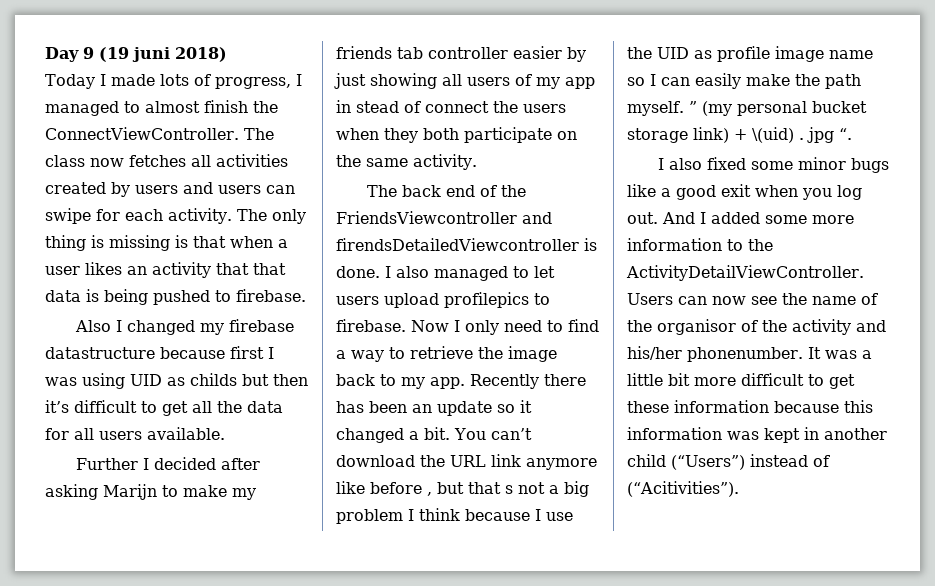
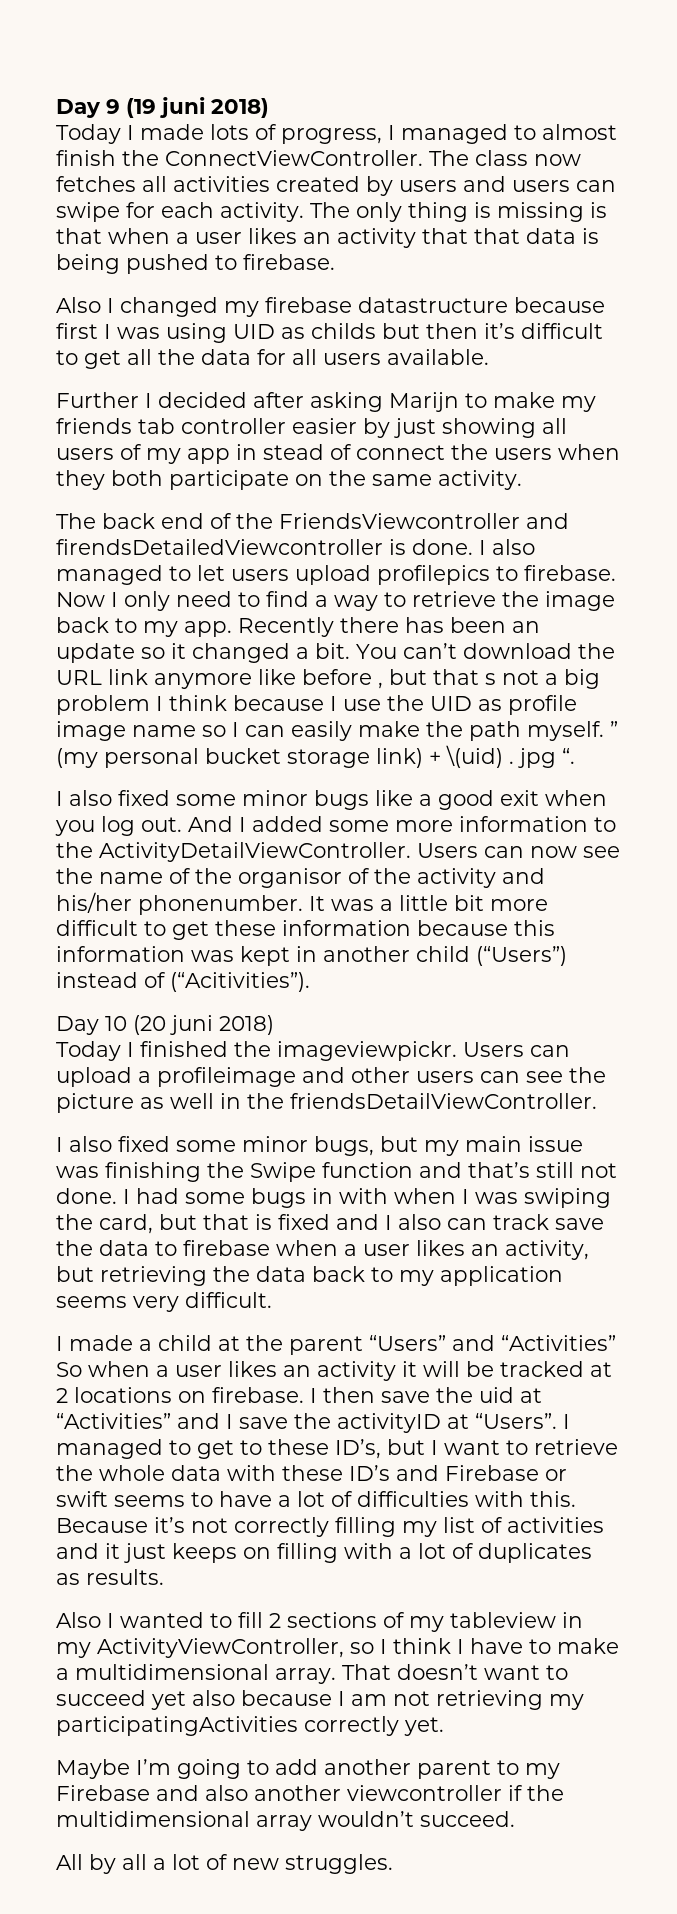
(739, 489) none -> [56,1015,274,1035] [56,1041,570,1061] [56,1067,606,1087] [56,1093,597,1113] [56,1136,583,1156] [56,1162,617,1182] [56,1188,611,1208] [56,1214,604,1234] [56,1240,589,1260] [56,1266,563,1286] [56,1292,272,1312] [56,1335,616,1355] [56,1361,612,1381] [56,1387,542,1403] [56,1413,570,1433] [56,1439,618,1459] [56,1465,567,1481] [56,1491,576,1507] [56,1517,604,1537] [56,1543,592,1563] [56,1569,164,1585] [56,1612,583,1632] [56,1638,619,1658] [56,1664,568,1684] [56,1690,584,1710] [56,1716,444,1736] [56,1759,560,1779] [56,1785,564,1801] [56,1811,515,1831] [56,1854,393,1874] // Day 10 (20 juni 2018) // Today I finished the imageviewpickr. Users can upload a profileimage and other users can see the picture as well in the friendsDetailViewController. // I also fixed some minor bugs, but my main issue was finishing the Swipe function and that’s still not done. I had some bugs in with when I was swiping the card, but that is fixed and I also can track save the data to firebase when a user likes an activity, but retrieving the data back to my application seems very difficult. // I made a child at the parent “Users” and “Activities” So when a user likes an activity it will be tracked at 2 locations on firebase. I then save the uid at “Activities” and I save the activityID at “Users”. I managed to get to these ID’s, but I want to retrieve the whole data with these ID’s and Firebase or swift seems to have a lot of difficulties with this. Because it’s not correctly filling my list of activities and it just keeps on filling with a lot of duplicates as results. // Also I wanted to fill 2 sections of my tableview in my ActivityViewController, so I think I have to make a multidimensional array. That doesn’t want to succeed yet also because I am not retrieving my participatingActivities correctly yet. // Maybe I’m going to add another parent to my Firebase and also another viewcontroller if the multidimensional array wouldn’t succeed. // All by all a lot of new struggles.

